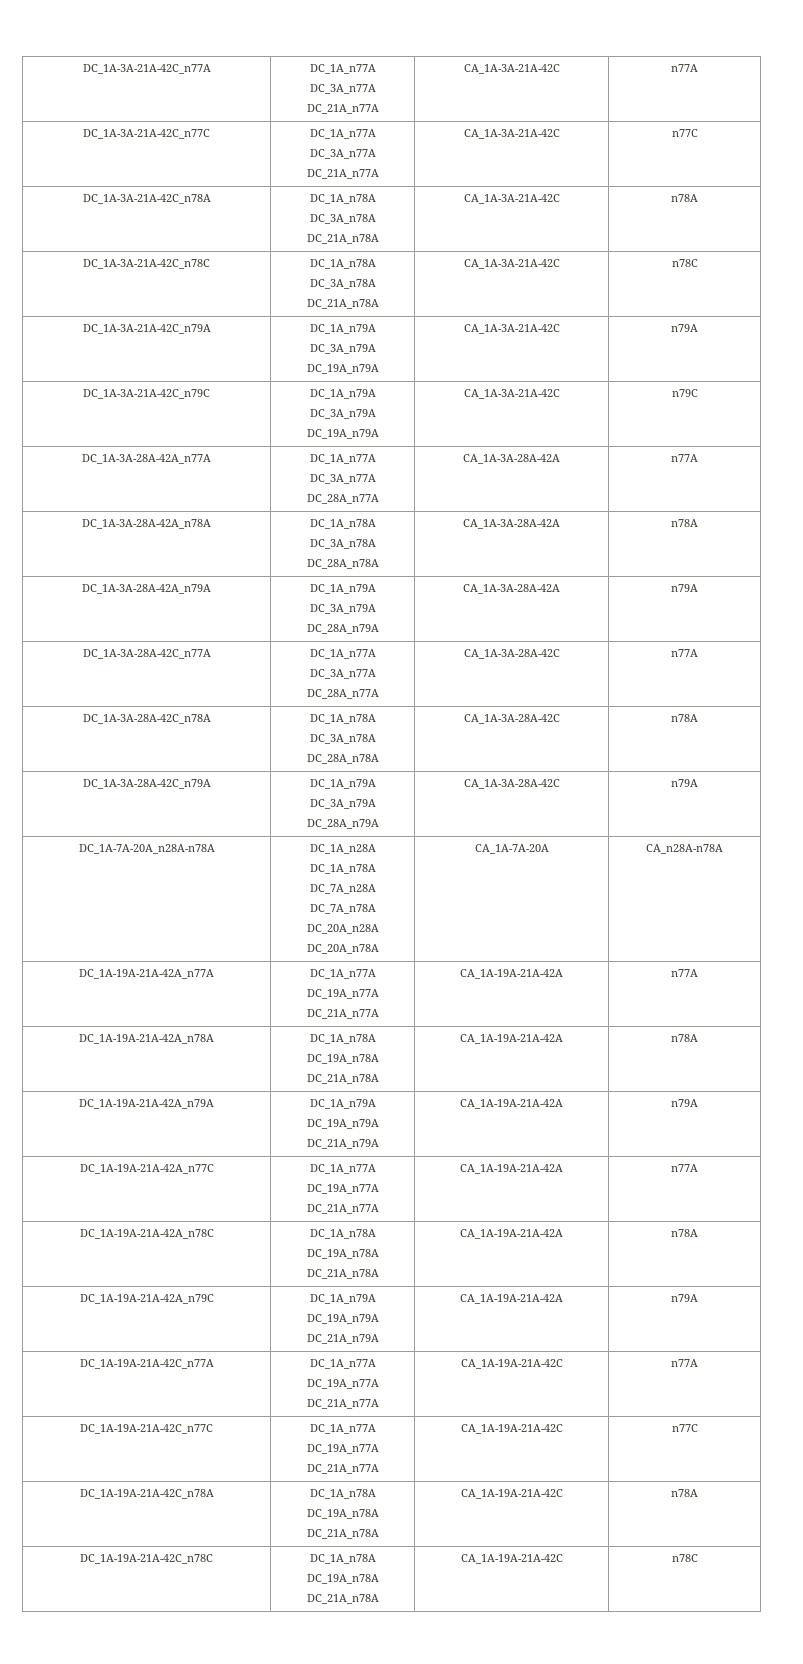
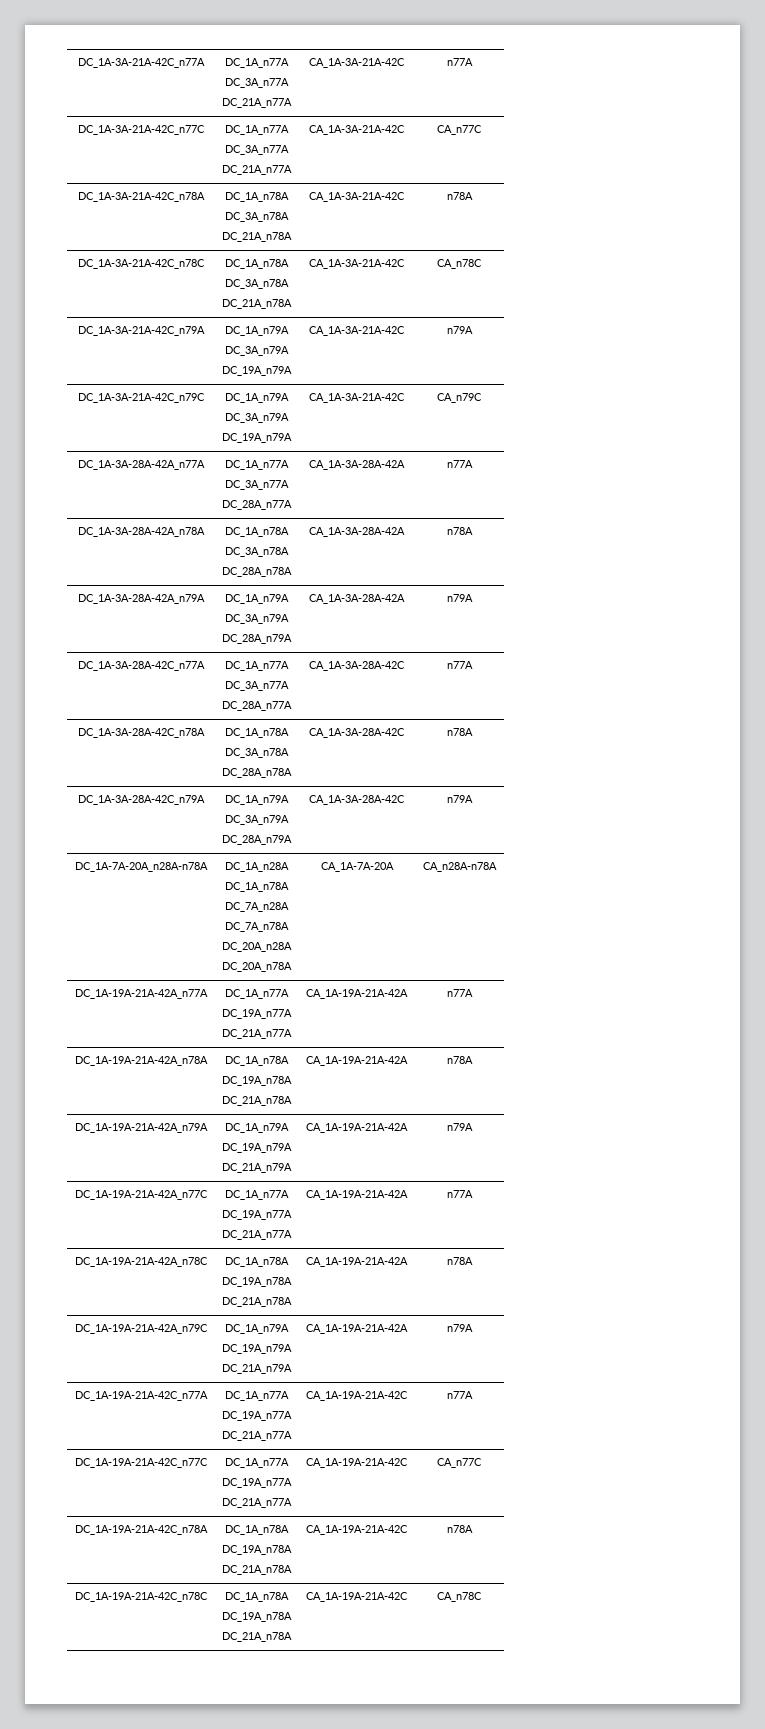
[671,129,698,137] n77C -> [437,125,482,135] CA_n77C
[671,259,698,267] n78C -> [437,259,482,269] CA_n78C
[671,389,698,397] n79C -> [437,393,482,403] CA_n79C
[671,1424,698,1432] n77C -> [437,1458,482,1468] CA_n77C
[671,1554,698,1562] n78C -> [437,1592,482,1602] CA_n78C

